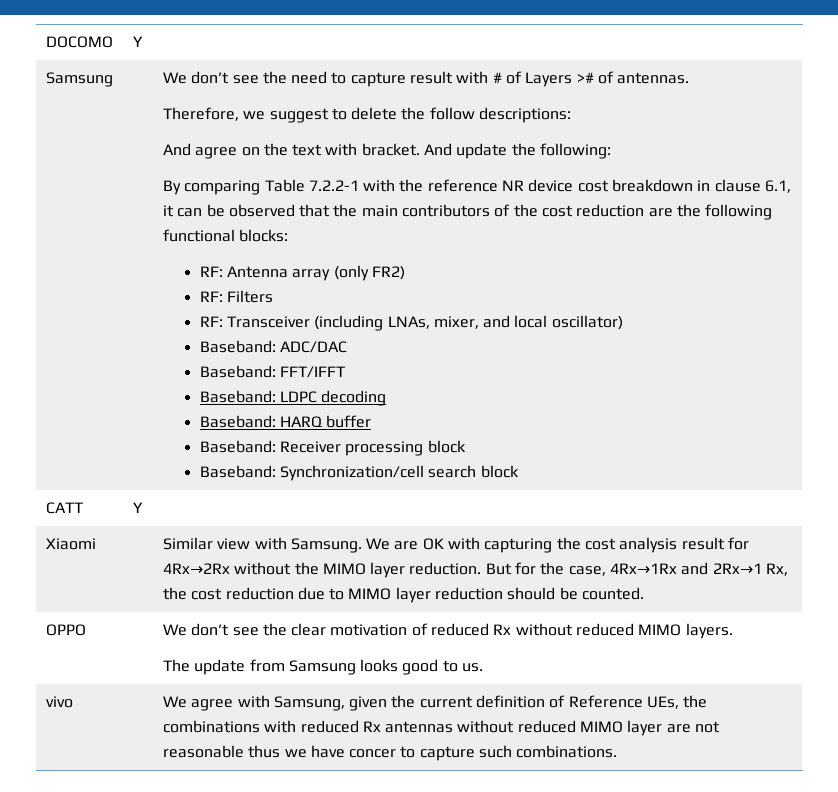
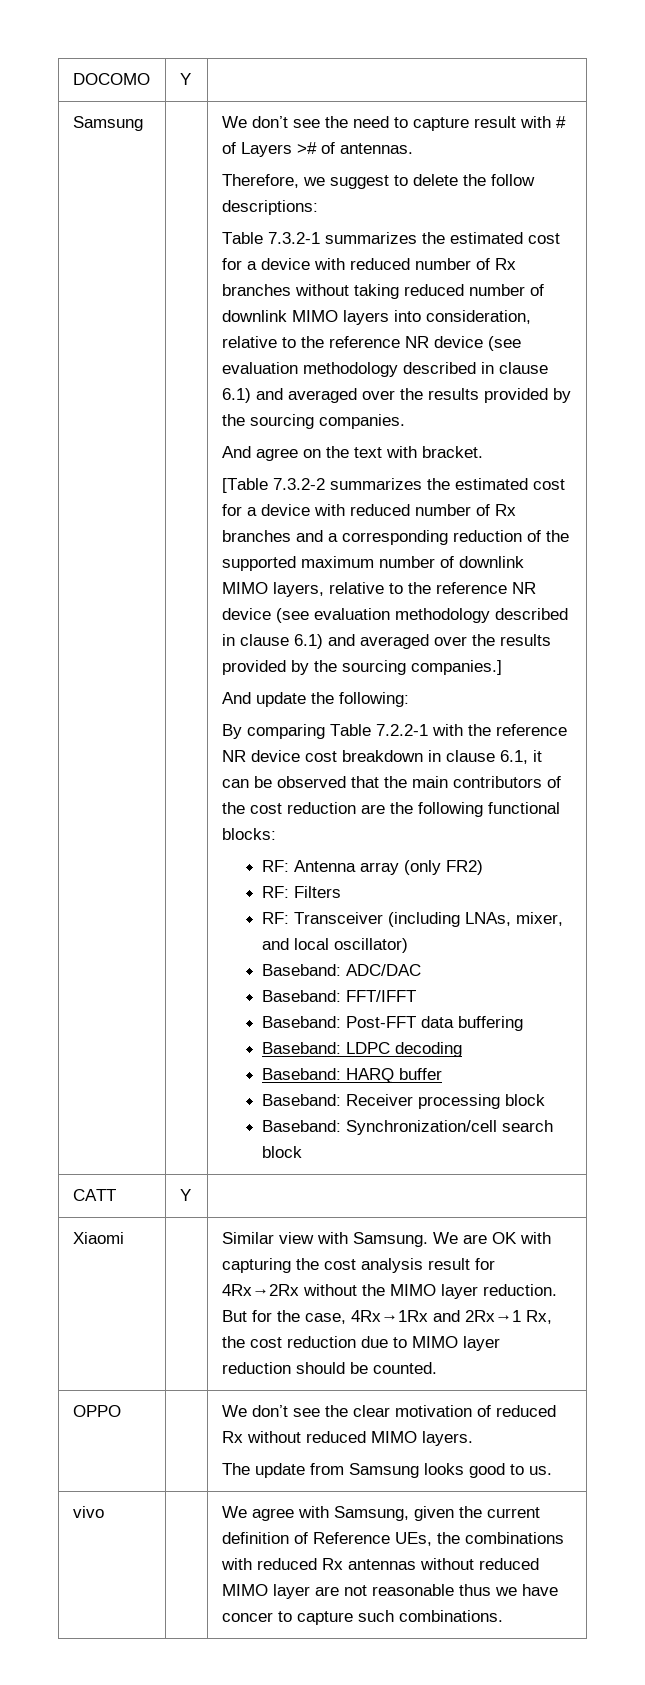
(572, 115) none -> [221,232,560,244] [221,258,516,270] [221,284,544,299] [221,310,531,325] [221,336,521,351] [221,362,548,377] [221,388,571,403] [221,414,405,429] // Table 7.3.2-1 summarizes the estimated cost for a device with reduced number of Rx branches without taking reduced number of downlink MIMO layers into consideration, relative to the reference NR device (see evaluation methodology described in clause 6.1) and averaged over the results provided by the sourcing companies.
(420, 149) none -> [221,478,565,493] [221,504,516,516] [221,530,569,545] [221,556,524,571] [221,582,536,597] [221,608,568,623] [221,634,551,649] [221,660,502,675] // [Table 7.3.2-2 summarizes the estimated cost for a device with reduced number of Rx branches and a corresponding reduction of the supported maximum number of downlink MIMO layers, relative to the reference NR device (see evaluation methodology described in clause 6.1) and averaged over the results provided by the sourcing companies.] //
(345, 372) none -> [261,1016,523,1031] // Baseband: Post-FFT data buffering

